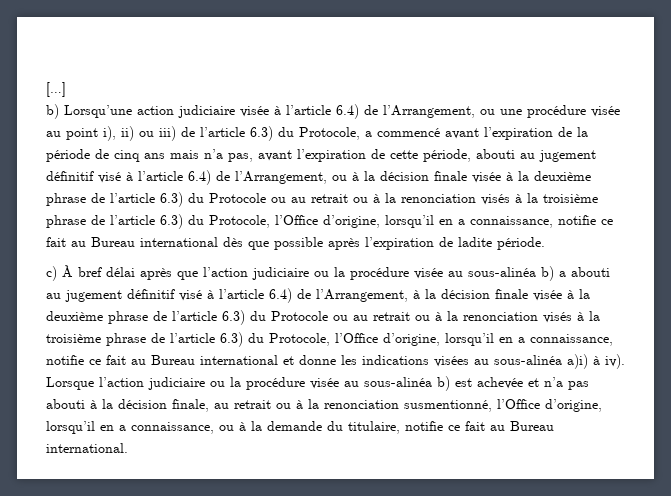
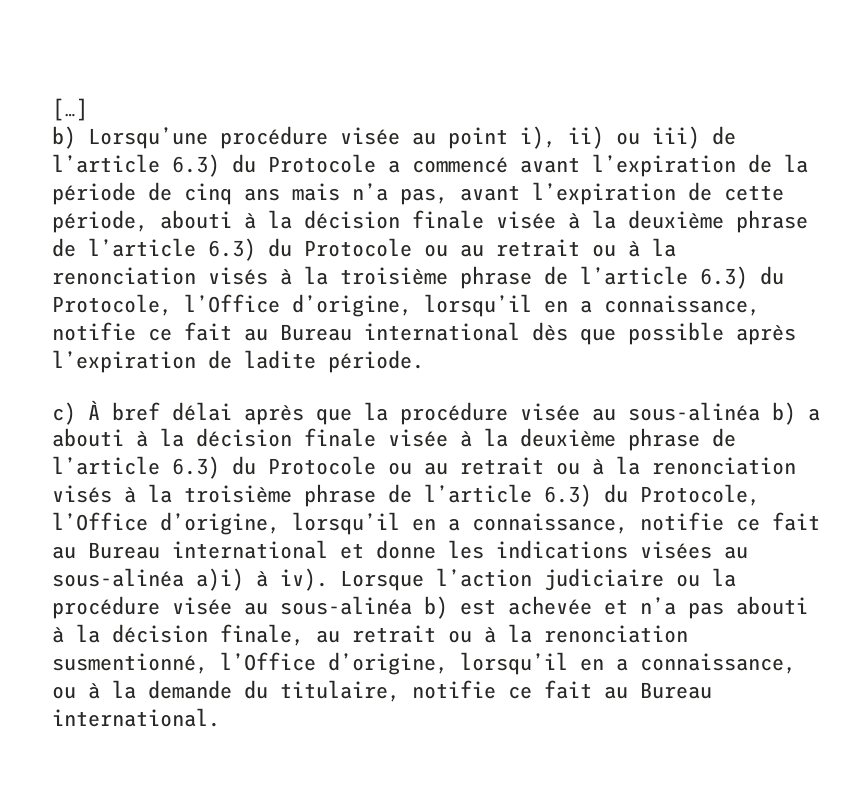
[137,104,522,119] action judiciaire visée à l’article 6.4) de l’Arrangement, ou une -> (208, 138) none
[299,127,360,140] Protocole, -> [268,154,376,173] Protocole
[520,150,596,162] [46,170,347,185] au jugement définitif visé à l’article 6.4) de l’Arrangement, ou -> (232, 219) none
[203,267,329,280] l’action judiciaire ou -> (352, 416) none
[46,288,408,303] au jugement définitif visé à l’article 6.4) de l’Arrangement, -> (124, 437) none

